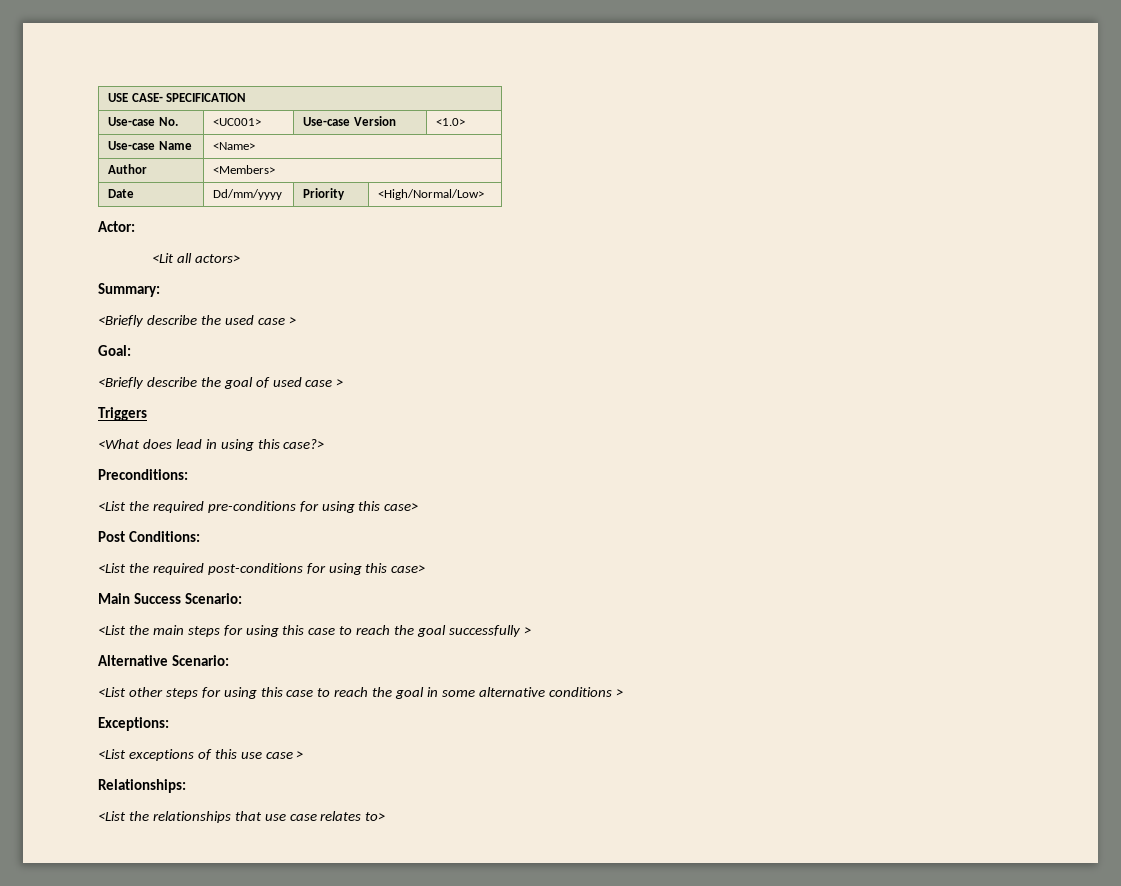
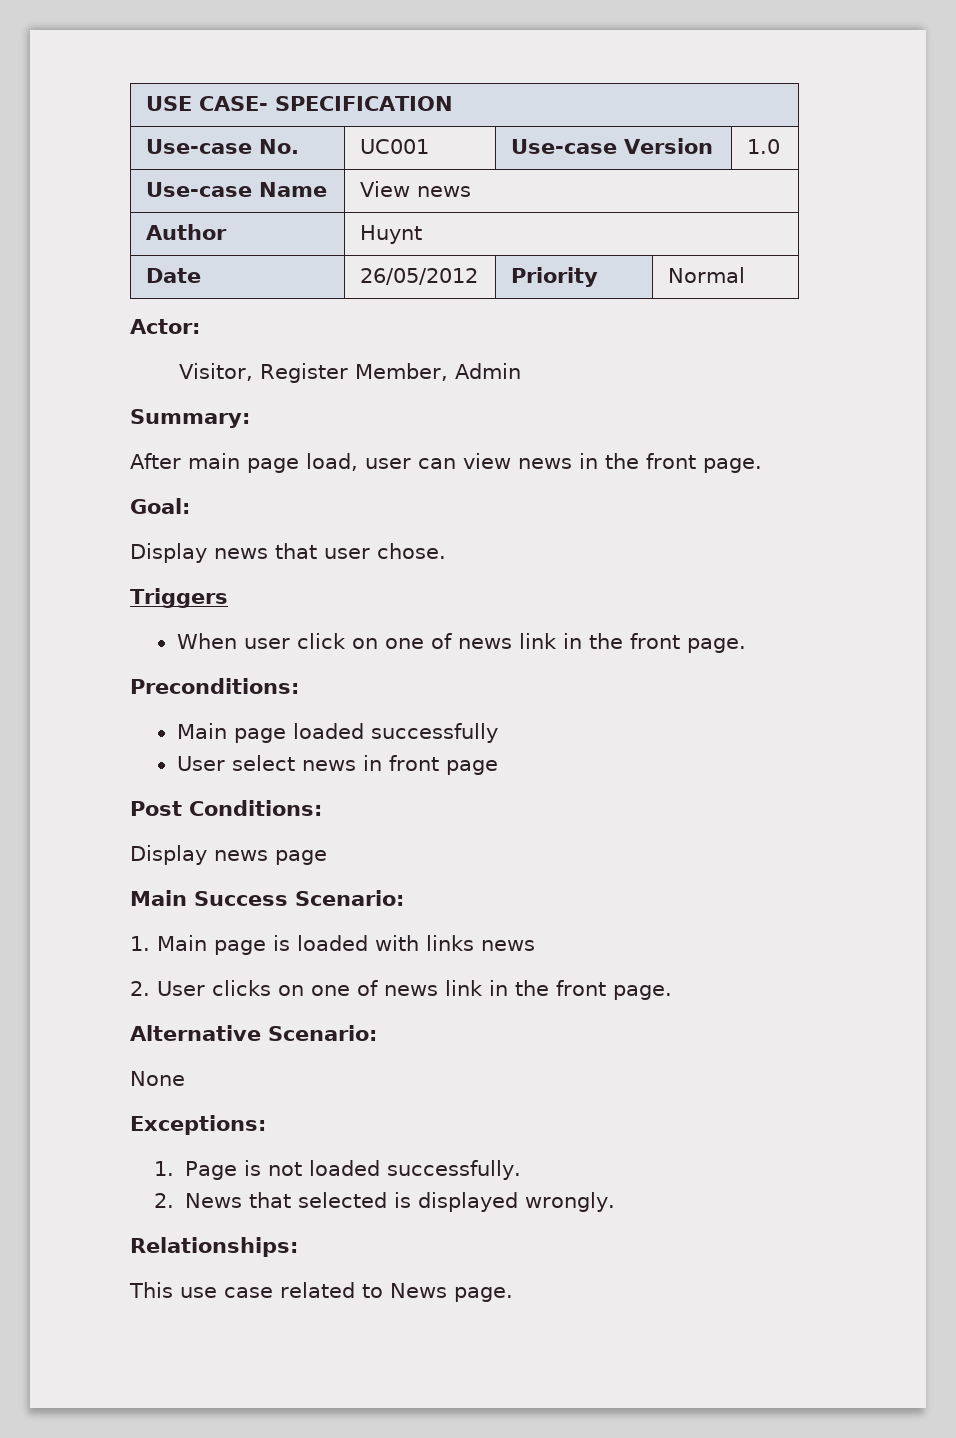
[213,118,262,126] <UC001> -> [360,139,430,154] UC001
[436,118,466,126] <1.0> -> [747,139,781,154] 1.0
[213,142,256,150] <Name> -> [360,181,472,197] View news
[213,165,276,174] <Members> -> [360,225,423,244] Huynt
[213,189,283,200] Dd/mm/yyyy -> [360,268,479,285] 26/05/2012
[378,189,485,200] <High/Normal/Low> -> [668,267,746,283] Normal
[152,253,241,263] [98,283,160,297] [98,315,296,327] [98,345,131,356] [98,377,344,389] [98,407,147,421] [98,439,325,451] [98,469,188,480] [98,501,419,513] [98,531,200,542] [98,563,426,575] [98,593,242,604] [98,625,531,637] [98,655,229,666] [98,687,623,699] [98,717,169,731] [98,749,304,761] [98,779,186,793] [98,811,386,823] <Lit all actors> // Summary: // <Briefly describe the used case > // Goal: // <Briefly describe the goal of used case > // Triggers // <What does lead in using this case?> // Preconditions: // <List the required pre-conditions for using this case> // Post Conditions: // <List the required post-conditions for using this case> // Main Success Scenario: // <List the main steps for using this case to reach the goal successfully > // Alternative Scenario: // <List other steps for using this case to reach the goal in some alternative conditions > // Exceptions: // <List exceptions of this use case > // Relationships: // <List the relationships that use case relates to> -> [178,363,521,383] [130,409,250,428] [130,453,762,473] [130,498,190,514] [130,543,446,563] [130,588,228,608] [176,633,746,653] [130,678,299,694] [176,723,498,743] [176,755,498,775] [130,800,322,816] [130,845,327,865] [130,890,404,906] [130,935,535,955] [130,980,672,1000] [130,1025,377,1041] [130,1071,185,1086] [130,1115,266,1135] [154,1160,521,1180] [154,1192,615,1212] [130,1237,298,1257] [129,1282,513,1302] Visitor, Register Member, Admin // Summary: // After main page load, user can view news in the front page. // Goal: // Display news that user chose. // Triggers // When user click on one of news link in the front page. // Preconditions: // Main page loaded successfully // User select news in front page // Post Conditions: // Display news page // Main Success Scenario: // 1. Main page is loaded with links news // 2. User clicks on one of news link in the front page. // Alternative Scenario: // None // Exceptions: // 1. Page is not loaded successfully. // 2. News that selected is displayed wrongly. // Relationships: // This use case related to News page.

